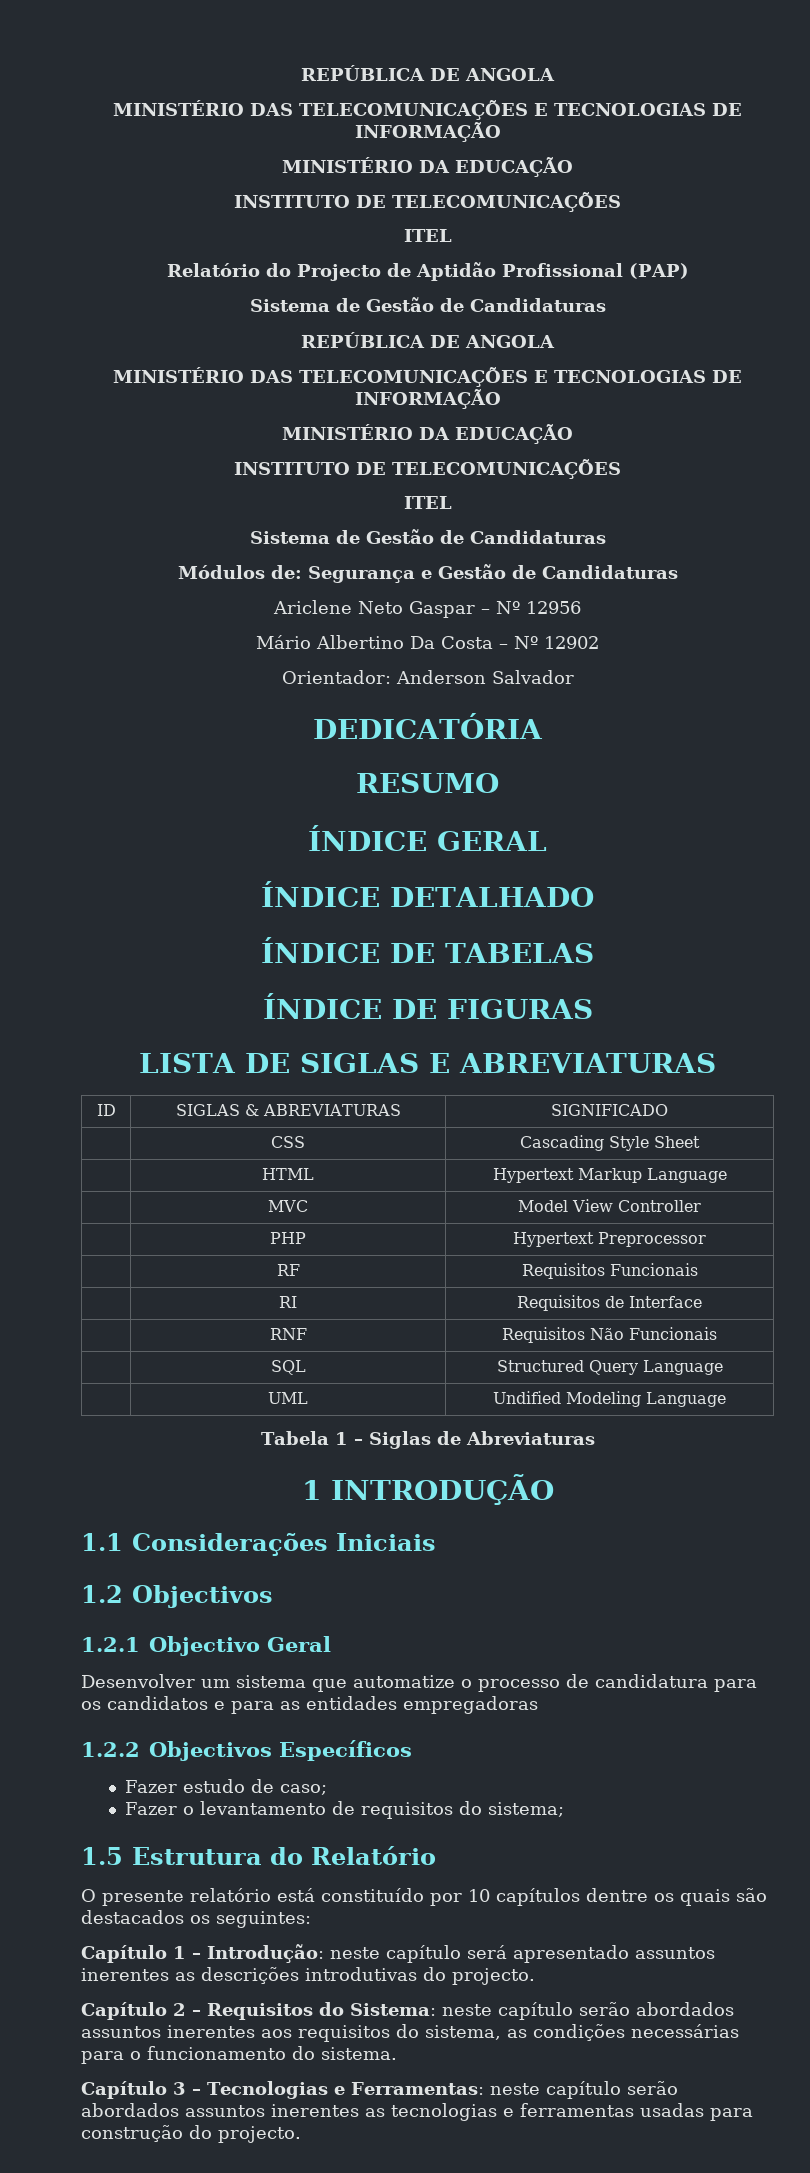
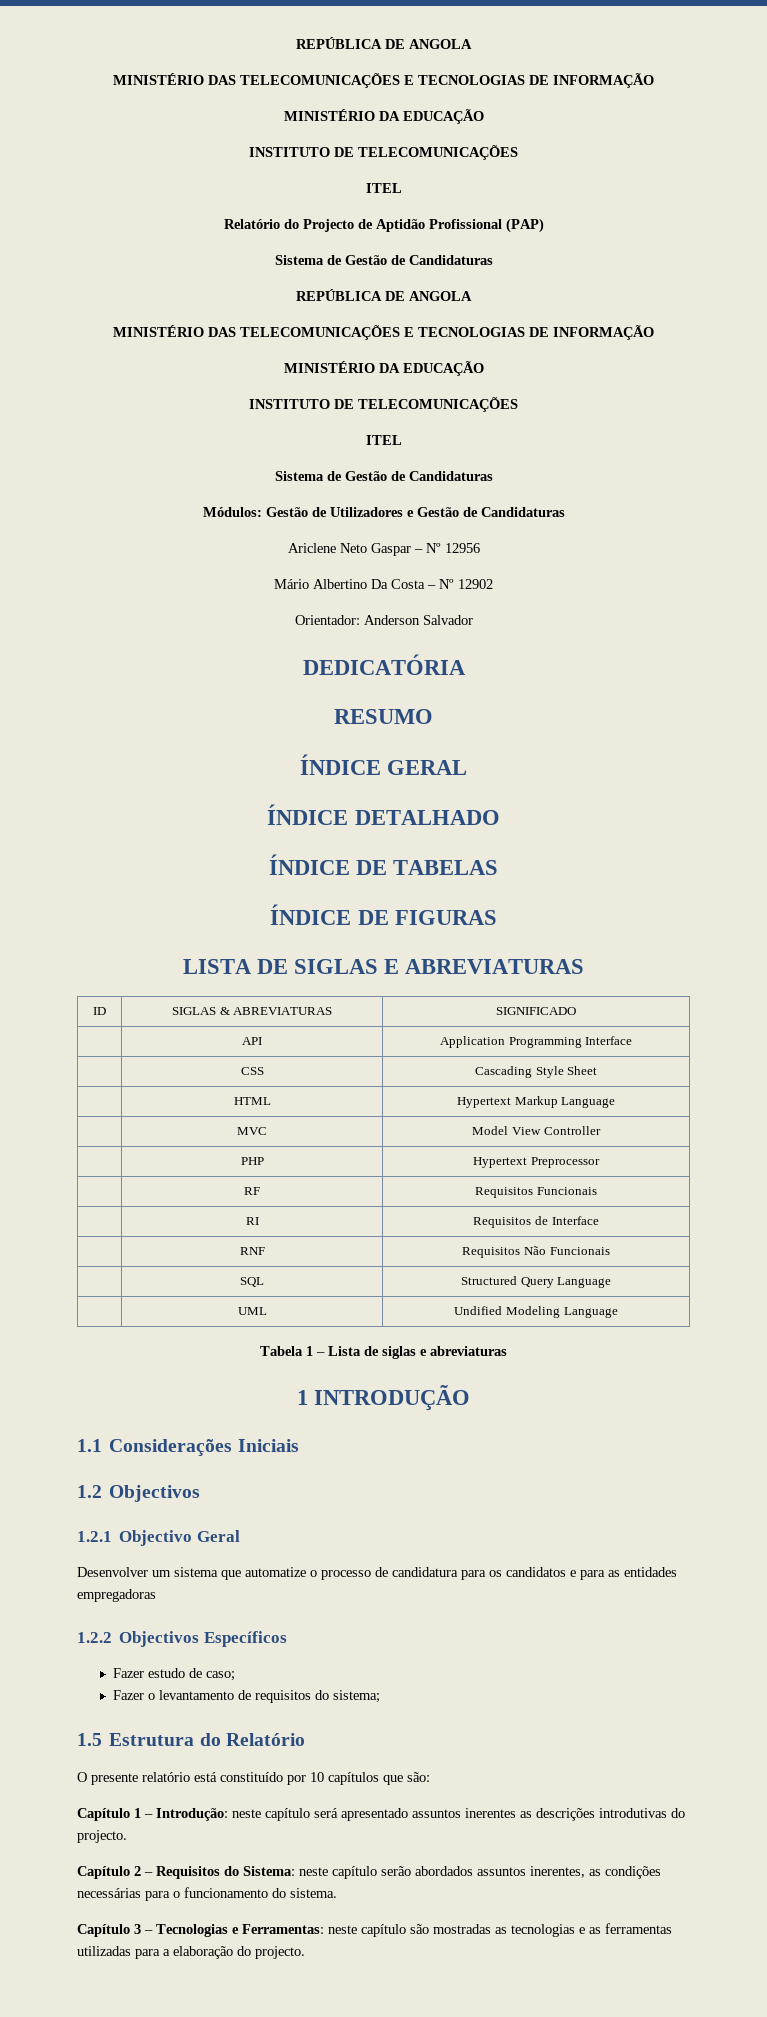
[177,565,415,583] Módulos de: Segurança -> [202,507,403,517] Módulos: Gestão de Utilizadores
(668, 1110) none -> [242,1037,262,1045] [439,1036,633,1048] // | API | Application Programming Interface
[368,1431,595,1449] Siglas de Abreviaturas -> [328,1346,507,1359] Lista de siglas e abreviaturas
[586,1888,767,1906] [81,1910,311,1928] dentre os quais são destacados os seguintes: -> [383,1772,430,1785] que são:
[167,2024,501,2042] inerentes aos requisitos do sistema, -> [530,1866,585,1878] inerentes,
[626,2081,678,2095] [81,2103,753,2121] [81,2125,183,2142] serão abordados assuntos inerentes as tecnologias e ferramentas usadas para construção -> [410,1923,672,1937] [77,1946,233,1959] são mostradas as tecnologias e as ferramentas utilizadas para a elaboração

